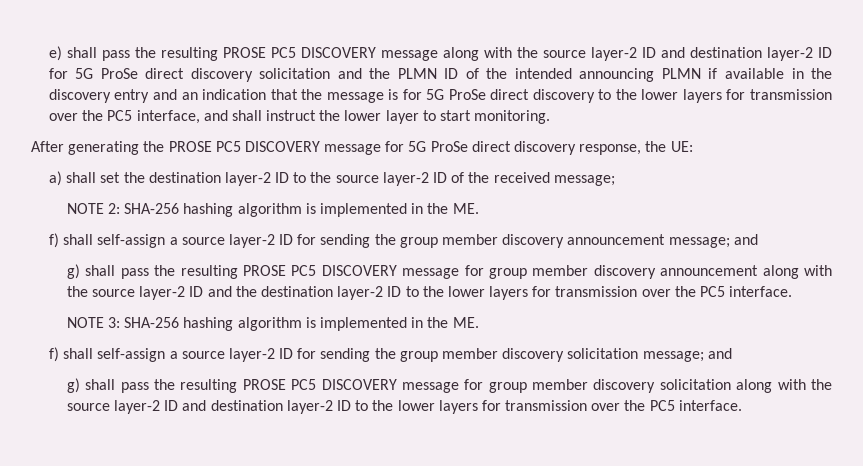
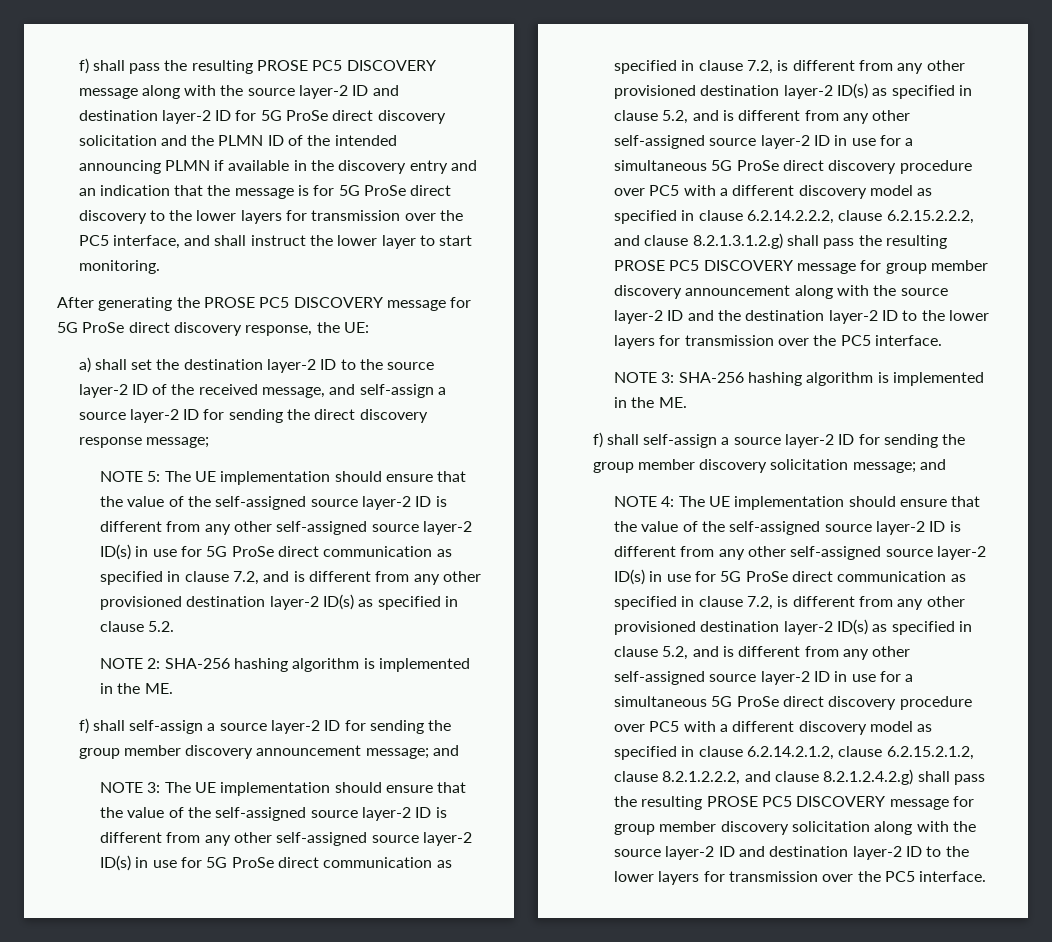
[48,46,62,61] e) -> [78,58,89,74] f)
[553,175,615,186] message; -> [262,384,447,398] [78,409,428,423] [78,437,209,448] [100,471,467,485] [100,496,447,510] [100,521,472,535] [100,544,452,560] [100,571,481,585] [100,594,458,610] [100,621,175,632] message, and self-assign a source layer-2 ID for sending the direct discovery response message; // NOTE 5: The UE implementation should ensure that the value of the self-assigned source layer-2 ID is different from any other self-assigned source layer-2 ID(s) in use for 5G ProSe direct communication as specified in clause 7.2, and is different from any other provisioned destination layer-2 ID(s) as specified in clause 5.2.
[66,264,80,279] g) -> [100,782,467,796] [100,807,447,821] [100,832,472,846] [100,855,452,871] [614,60,965,74] [614,83,972,99] [614,110,911,124] [614,135,914,149] [614,160,972,174] [614,185,933,199] [614,210,974,224] [614,233,783,249] NOTE 3: The UE implementation should ensure that the value of the self-assigned source layer-2 ID is different from any other self-assigned source layer-2 ID(s) in use for 5G ProSe direct communication as specified in clause 7.2, is different from any other provisioned destination layer-2 ID(s) as specified in clause 5.2, and is different from any other self-assigned source layer-2 ID in use for a simultaneous 5G ProSe direct discovery procedure over PC5 with a different discovery model as specified in clause 6.2.14.2.2.2, clause 6.2.15.2.2.2, and clause 8.2.1.3.1.2.g)
[66,378,80,393] g) -> [614,496,981,510] [614,521,961,535] [614,546,986,560] [614,569,966,585] [614,596,965,610] [614,619,972,635] [614,646,911,660] [614,671,914,685] [614,696,972,710] [614,721,933,735] [614,746,974,760] [614,769,914,785] NOTE 4: The UE implementation should ensure that the value of the self-assigned source layer-2 ID is different from any other self-assigned source layer-2 ID(s) in use for 5G ProSe direct communication as specified in clause 7.2, is different from any other provisioned destination layer-2 ID(s) as specified in clause 5.2, and is different from any other self-assigned source layer-2 ID in use for a simultaneous 5G ProSe direct discovery procedure over PC5 with a different discovery model as specified in clause 6.2.14.2.1.2, clause 6.2.15.2.1.2, clause 8.2.1.2.2.2, and clause 8.2.1.2.4.2.g)

